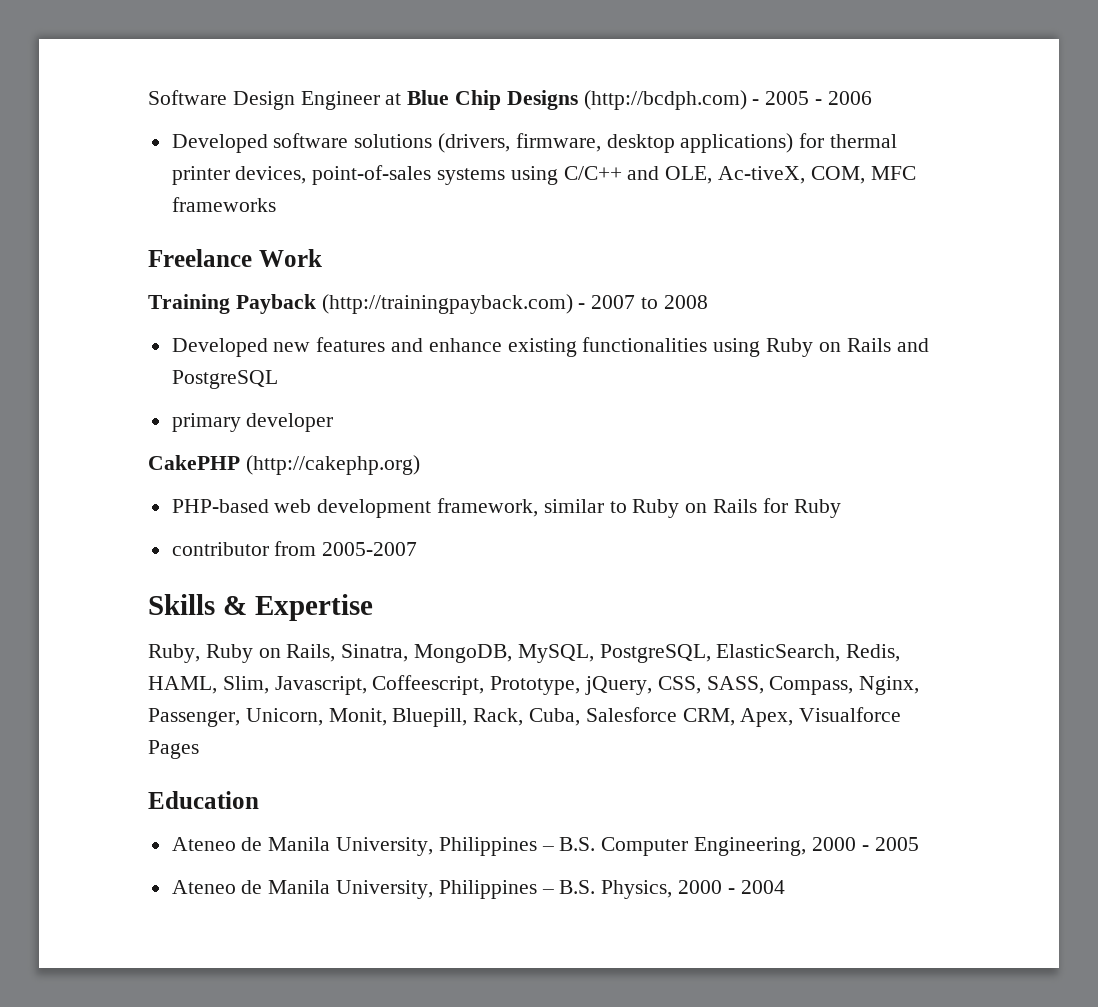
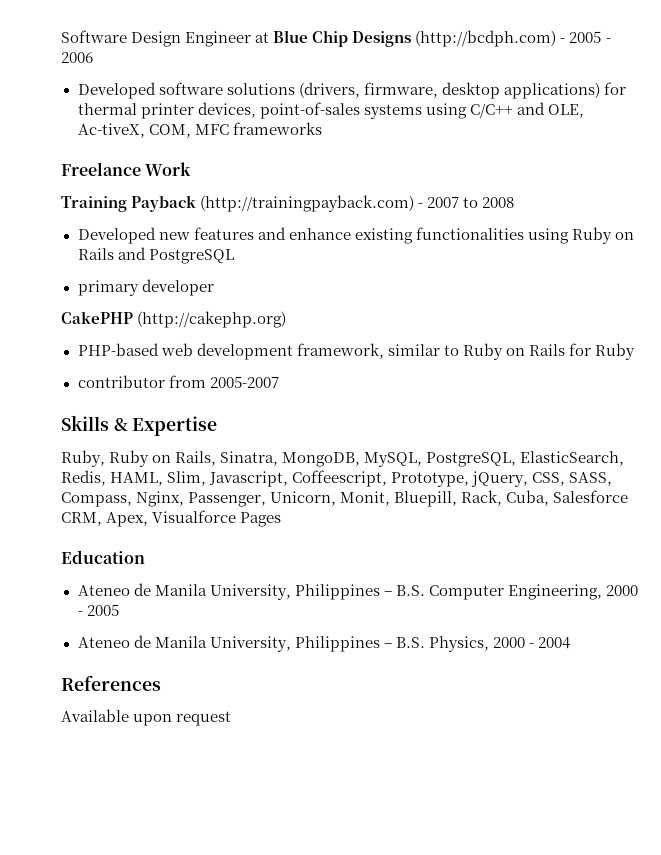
(785, 887) none -> [61,675,161,691] [61,709,232,726] // References // Available upon request

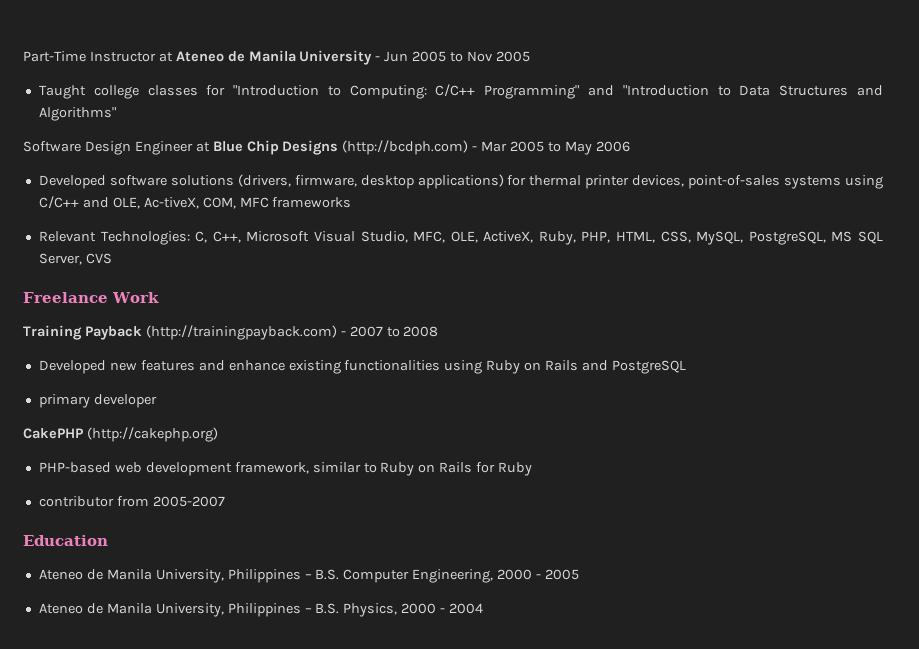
(61, 36) none -> [23,50,530,65] [38,84,883,99] [38,107,116,121] Part-Time Instructor at Ateneo de Manila University - Jun 2005 to Nov 2005 // Taught college classes for "Introduction to Computing: C/C++ Programming" and "Introduction to Data Structures and Algorithms" //
[569,31,611,43] 2005 - -> [481,141,592,155] Mar 2005 to May
(322, 128) none -> [38,231,884,245] [38,253,112,265] // Relevant Technologies: C, C++, Microsoft Visual Studio, MFC, OLE, ActiveX, Ruby, PHP, HTML, CSS, MySQL, PostgreSQL, MS SQL Server, CVS
[61,415,218,436] [61,450,625,467] [61,470,613,487] [61,490,629,507] [61,510,282,527] // Skills & Expertise // Ruby, Ruby on Rails, Sinatra, MongoDB, MySQL, PostgreSQL, ElasticSearch, Redis, HAML, Slim, Javascript, Coffeescript, Prototype, jQuery, CSS, SASS, Compass, Nginx, Passenger, Unicorn, Monit, Bluepill, Rack, Cuba, Salesforce CRM, Apex, Visualforce Pages -> (225, 501) none
[61,675,161,691] [61,709,232,726] // References // Available upon request -> (484, 608) none

